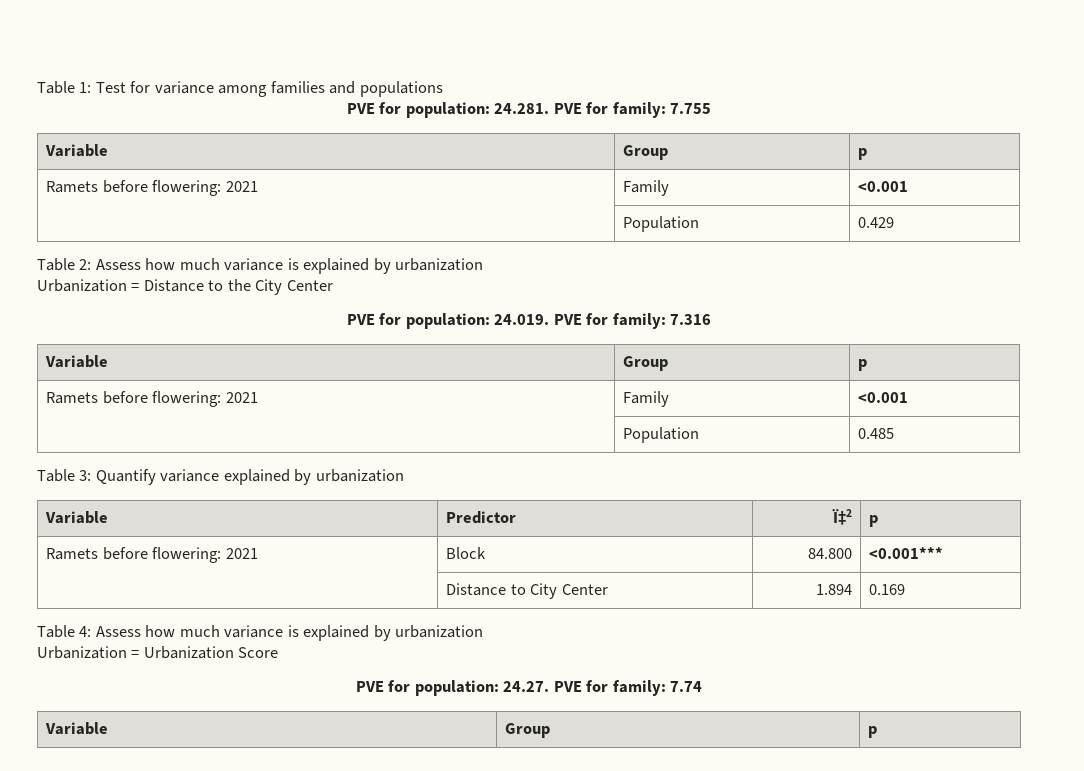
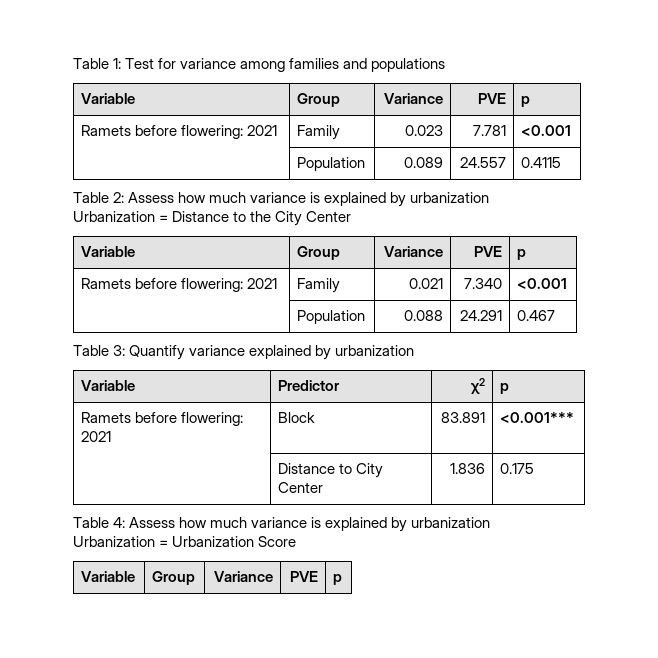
[346,102,712,118] [45,144,109,157] [623,145,669,160] [858,148,868,160] [46,180,258,196] [623,180,670,196] [858,181,909,192] [623,216,700,232] [858,217,895,228] // PVE for population: 24.281. PVE for family: 7.755 // Variable | Group | p // Ramets before flowering: 2021 | Family | <0.001 // | Population | 0.429 -> [81,93,136,104] [297,93,341,107] [383,93,443,104] [477,93,506,104] [521,96,531,107] [81,125,278,139] [297,125,341,140] [404,125,443,136] [472,125,506,136] [521,125,572,136] [297,157,366,171] [403,157,443,168] [459,157,506,168] [521,157,562,168] // Variable | Group | Variance | PVE | p // Ramets before flowering: 2021 | Family | 0.023 | 7.781 | <0.001 // | Population | 0.089 | 24.557 | 0.4115
[346,313,712,329] [45,355,109,368] [623,356,669,371] [858,359,868,371] [46,391,258,407] [623,391,670,407] [858,392,909,403] [623,427,700,443] [858,428,895,439] // PVE for population: 24.019. PVE for family: 7.316 // Variable | Group | p // Ramets before flowering: 2021 | Family | <0.001 // | Population | 0.485 -> [81,246,136,257] [297,246,341,260] [383,246,443,257] [473,246,502,257] [517,249,527,260] [81,278,278,292] [297,278,341,293] [408,278,443,289] [463,278,502,289] [517,278,568,289] [297,310,366,324] [403,310,443,321] [459,310,502,321] [517,310,556,321] // Variable | Group | Variance | PVE | p // Ramets before flowering: 2021 | Family | 0.021 | 7.340 | <0.001 // | Population | 0.088 | 24.291 | 0.467
[831,509,852,525] Ï‡2 -> [470,378,485,394] χ2
[807,548,852,559] 84.800 -> [440,412,485,423] 83.891
[815,584,852,595] [869,584,906,595] 1.894 | 0.169 -> [449,463,485,474] [500,463,535,474] 1.836 | 0.175
[355,680,703,696] [45,722,109,735] [505,723,551,738] // PVE for population: 24.27. PVE for family: 7.74 // Variable | Group -> [81,571,136,582] [152,571,196,585] [213,571,273,582] [289,571,318,582] // Variable | Group | Variance | PVE

